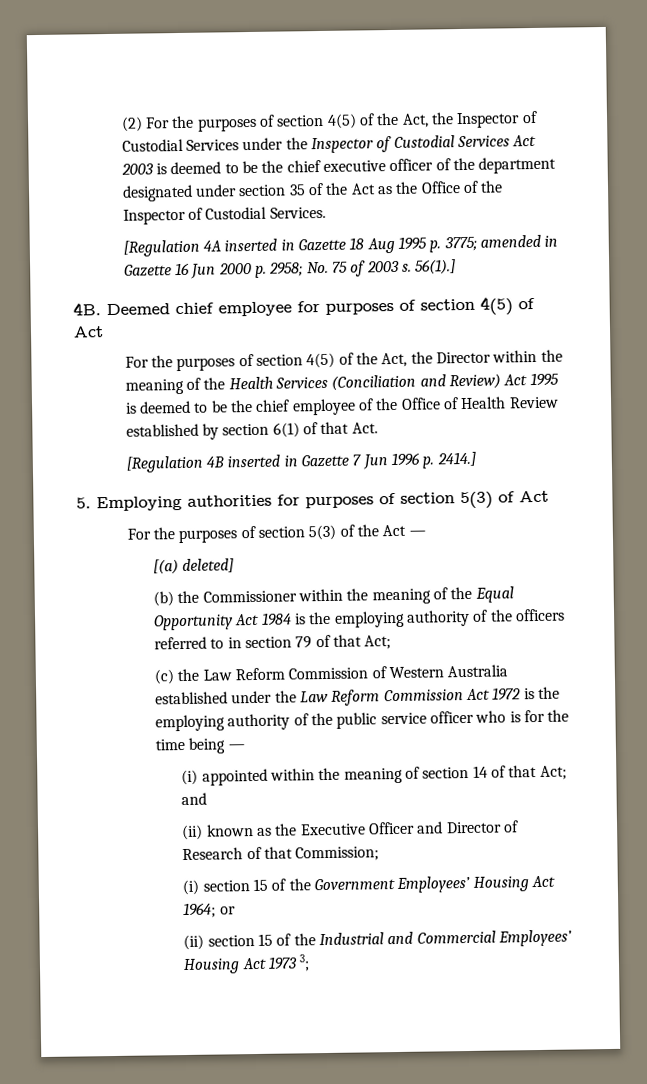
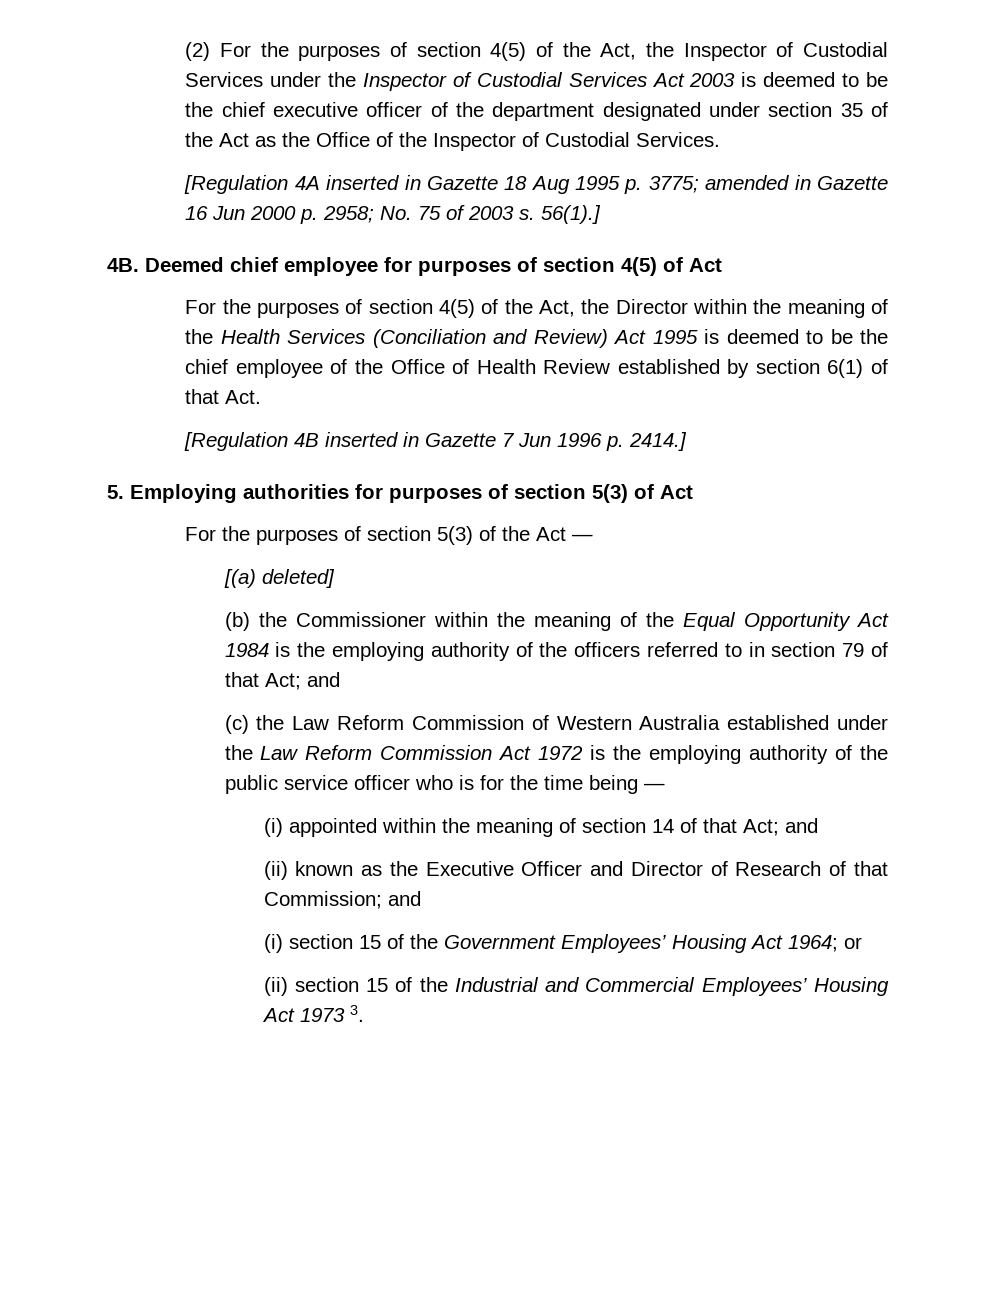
(392, 642) none -> [306,672,340,687] and
(380, 854) none -> [387,891,421,906] and
[299,954,311,972] 3; -> [349,1005,364,1022] 3.

